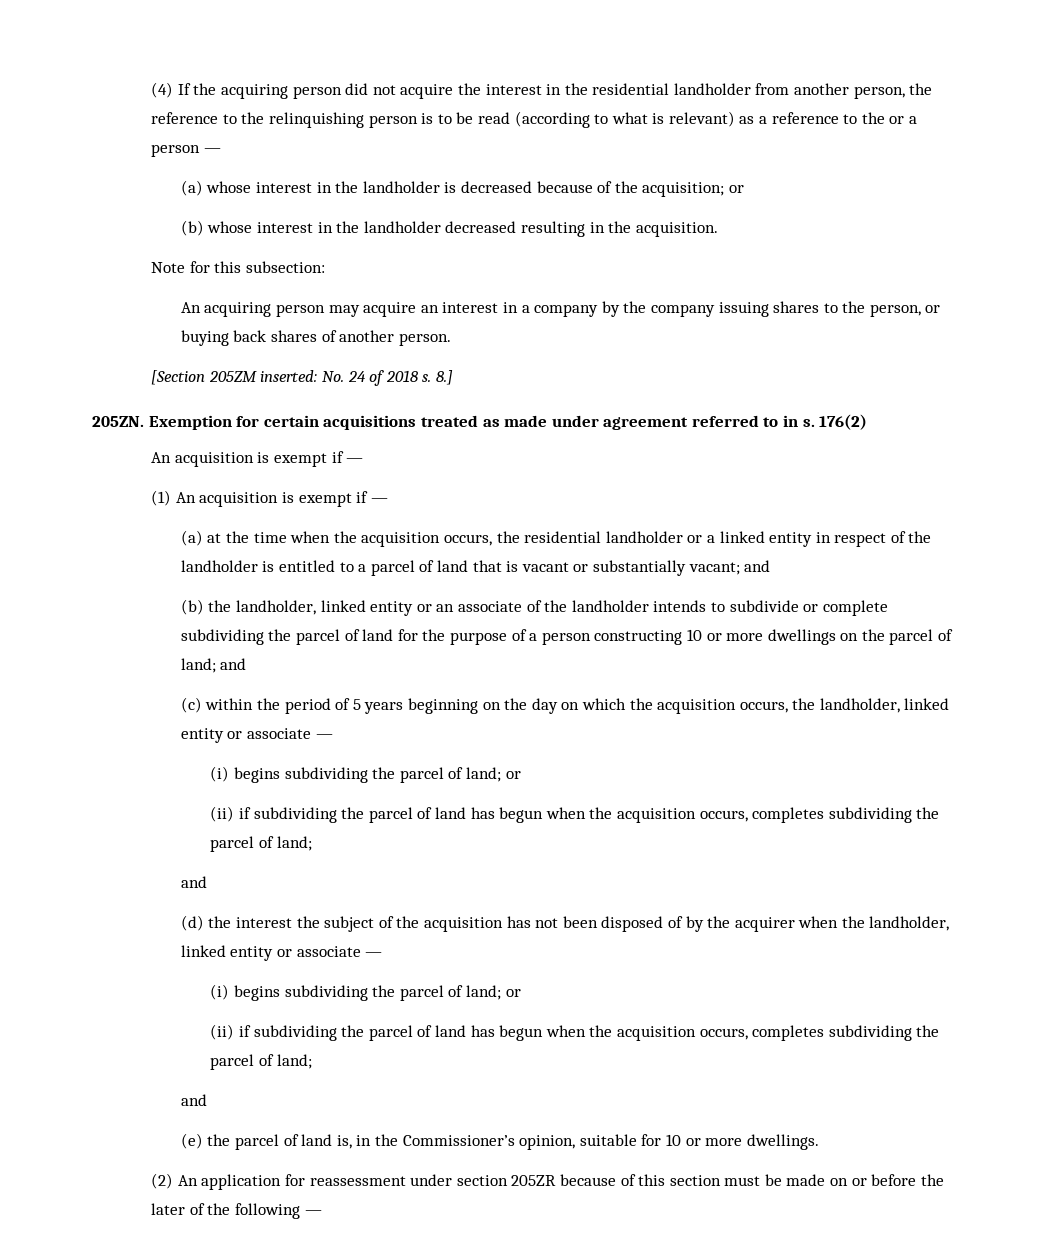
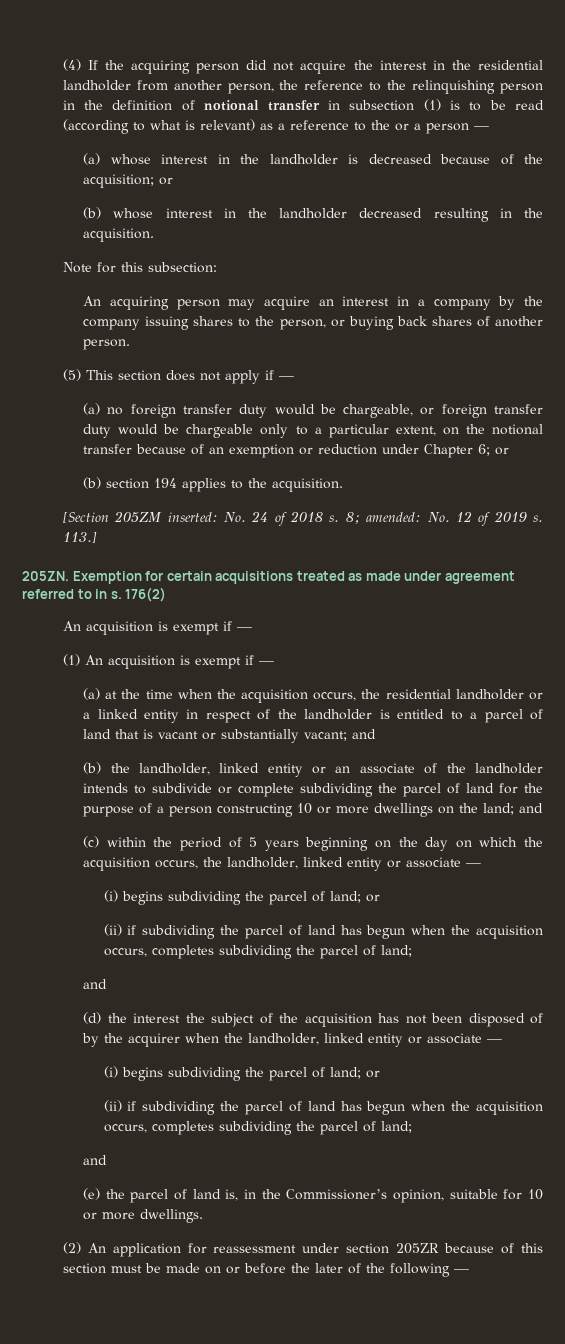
(418, 121) none -> [62,99,441,111] in the definition of notional transfer in subsection (1)
(451, 339) none -> [62,369,294,384] [83,403,543,418] [83,424,543,438] [83,444,510,458] [83,477,344,492] // (5) This section does not apply if — // (a) no foreign transfer duty would be chargeable, or foreign transfer duty would be chargeable only to a particular extent, on the notional transfer because of an exemption or reduction under Chapter 6; or // (b) section 194 applies to the acquisition.
[435,370,453,385] 8.] -> [345,511,543,526] [62,532,97,543] 8; amended: No. 12 of 2019 s. 113.]
[889,629,954,645] parcel of -> (479, 808) none

